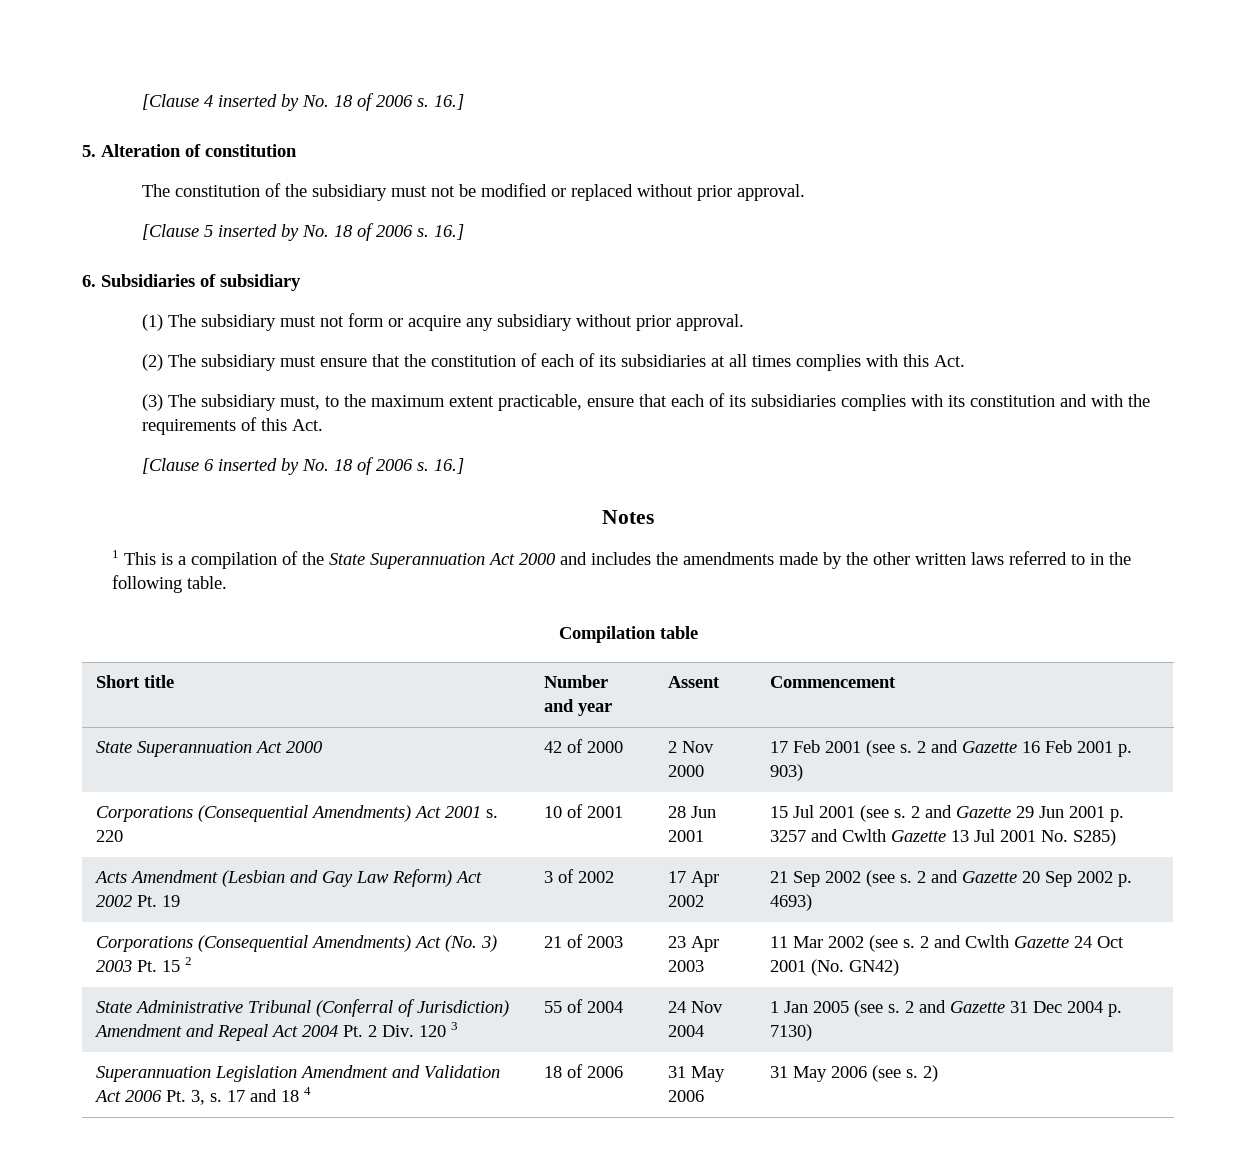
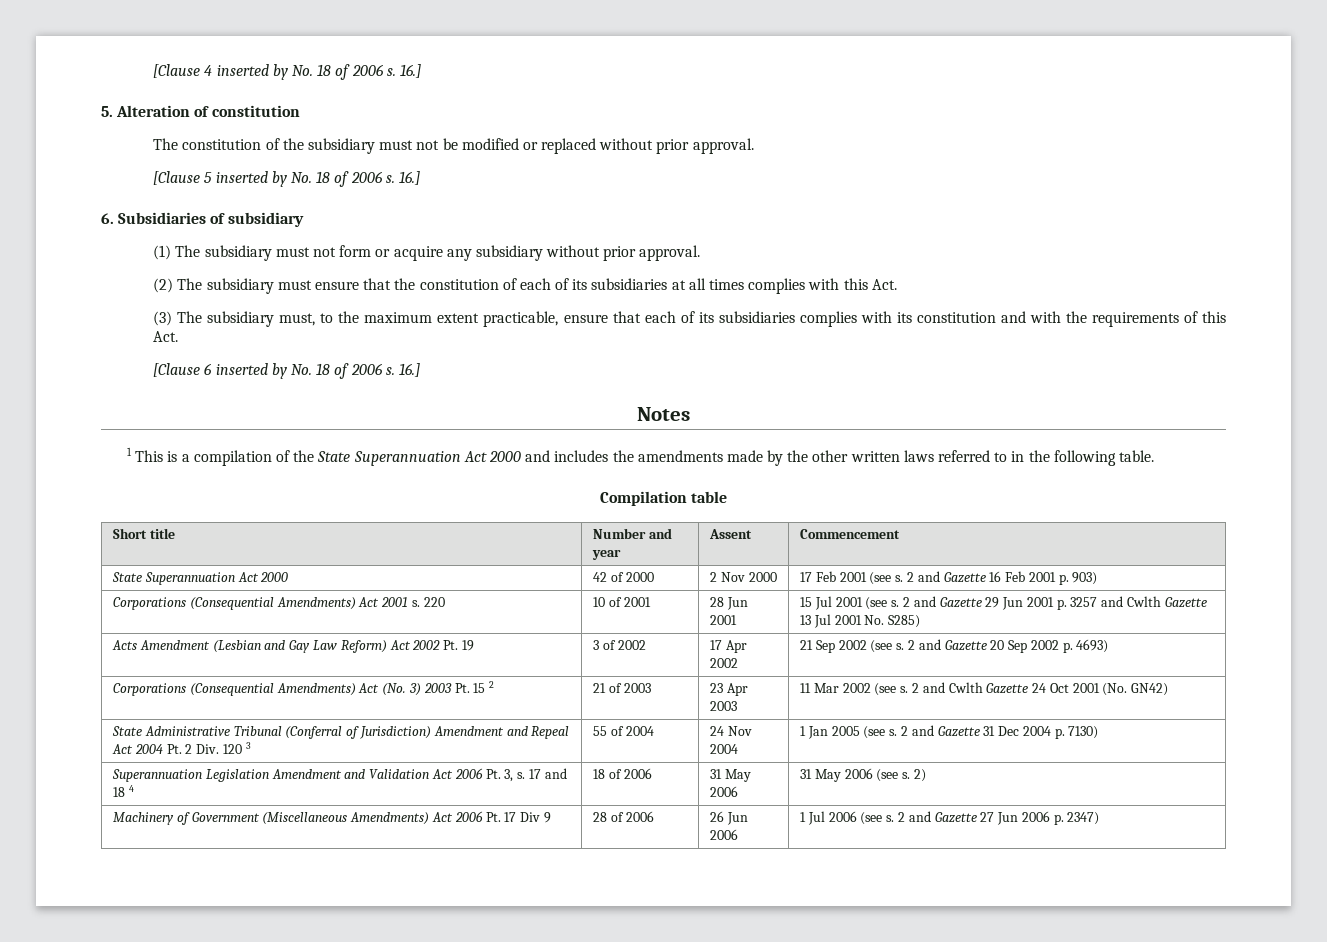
(939, 1073) none -> [113,811,551,825] [593,811,654,822] [710,811,748,825] [710,829,739,840] [800,811,1100,825] // Machinery of Government (Miscellaneous Amendments) Act 2006 Pt. 17 Div 9 | 28 of 2006 | 26 Jun 2006 | 1 Jul 2006 (see s. 2 and Gazette 27 Jun 2006 p. 2347)

